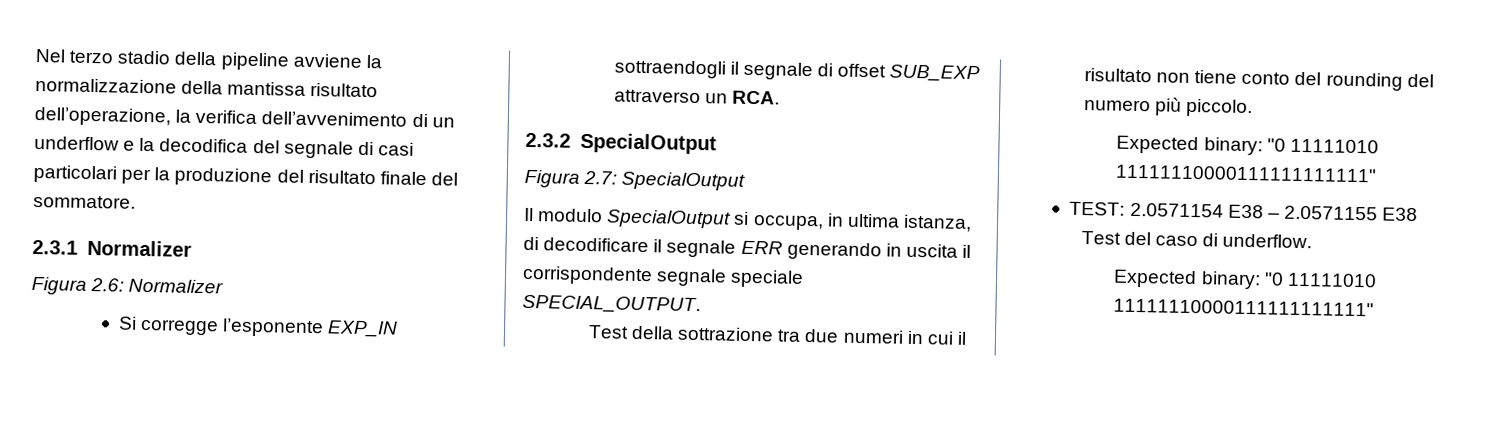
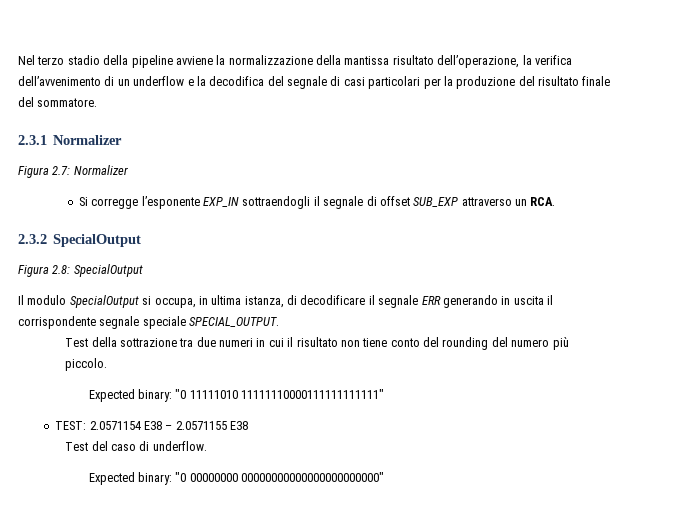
[90,278,125,292] 2.6: -> [52,166,71,175] 2.7:
[583,170,618,185] 2.7: -> [52,265,71,274] 2.8:
[1286,272,1377,288] [1113,298,1375,317] 11111010 11111110000111111111111" -> [189,472,385,482] 00000000 00000000000000000000000"

